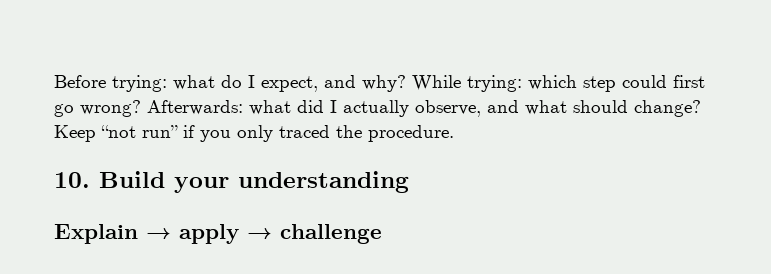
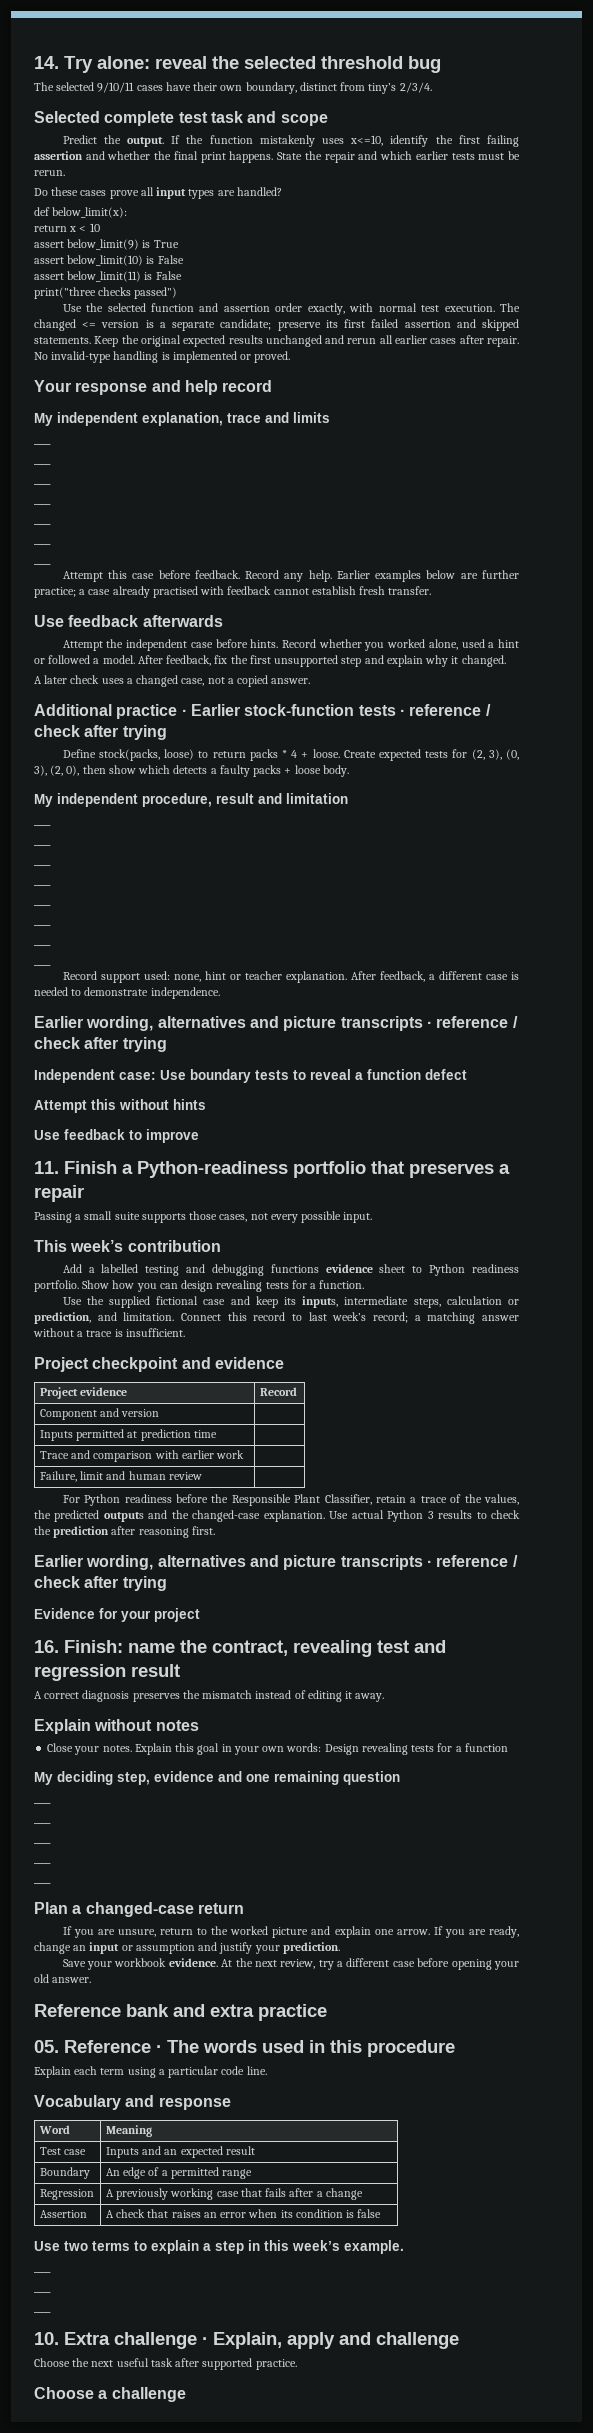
[54,75,705,92] [54,100,701,117] [54,125,454,142] [54,171,409,193] [54,224,272,244] Before trying: what do I expect, and why? While trying: which step could first go wrong? Afterwards: what did I actually observe, and what should change? Keep “not run” if you only traced the procedure. // 10. Build your understanding // Explain → apply → -> [34,56,441,73] [34,82,432,94] [34,111,328,126] [62,135,520,147] [34,151,520,163] [34,170,65,176] [34,187,282,199] [34,207,128,218] [34,223,100,232] [34,239,179,250] [34,255,184,266] [34,271,182,282] [34,287,178,299] [62,303,521,315] [34,319,519,331] [34,335,520,347] [34,351,291,363] [34,380,273,395] [34,412,330,426] [34,443,51,445] [34,463,51,465] [34,483,51,485] [34,503,51,505] [34,523,51,525] [34,543,51,545] [34,563,51,565] [62,570,519,582] [34,586,432,598] [34,615,223,627] [62,639,519,651] [34,655,506,667] [34,675,311,687] [34,704,491,719] [34,725,167,740] [62,749,520,761] [34,765,349,777] [34,793,348,807] [34,824,51,826] [34,844,51,846] [34,864,51,866] [34,884,51,886] [34,904,51,906] [34,924,51,926] [34,944,51,946] [34,964,51,966] [62,971,519,983] [34,987,220,999] [34,1016,518,1031] [34,1037,167,1052] [34,1069,467,1083] [34,1099,206,1113] [34,1129,199,1143] [34,1161,510,1178] [34,1185,84,1202] [34,1211,373,1223] [34,1240,221,1252] [62,1264,519,1276] [34,1280,365,1292] [62,1296,520,1308] [34,1312,520,1324] [33,1328,185,1337] [34,1357,284,1372] [39,1387,128,1399] [259,1387,297,1396] [39,1408,160,1420] [39,1429,217,1441] [39,1450,245,1462] [39,1471,202,1482] [62,1494,519,1506] [34,1510,520,1522] [34,1526,215,1538] [34,1555,518,1570] [34,1576,167,1591] [34,1608,200,1622] [34,1640,446,1657] [34,1664,180,1681] [34,1690,385,1702] [34,1719,199,1734] [47,1743,508,1755] [34,1771,400,1785] [34,1802,51,1804] [34,1822,51,1824] [34,1842,51,1844] [34,1862,51,1864] [34,1882,51,1884] [34,1902,244,1917] [62,1926,520,1938] [34,1942,340,1954] [62,1958,519,1970] [34,1974,92,1983] [34,2004,327,2021] [34,2040,455,2057] [34,2066,267,2078] [34,2095,231,2110] [38,2125,70,2134] [105,2125,152,2137] [39,2147,87,2155] [105,2146,255,2158] [39,2167,90,2179] [105,2167,253,2179] [39,2189,94,2200] [105,2188,363,2200] [39,2210,87,2218] [105,2209,382,2218] [34,2240,404,2254] [34,2271,51,2273] [34,2291,51,2293] [34,2311,51,2313] [34,2332,459,2349] [34,2358,297,2370] [34,2387,108,2399] 14. Try alone: reveal the selected threshold bug // The selected 9/10/11 cases have their own boundary, distinct from tiny’s 2/3/4. // Selected complete test task and scope // Predict the output. If the function mistakenly uses x<=10, identify the first failing assertion and whether the final print happens. State the repair and which earlier tests must be rerun. // Do these cases prove all input types are handled? // def below_limit(x): // return x < 10 // assert below_limit(9) is True // assert below_limit(10) is False // assert below_limit(11) is False // print("three checks passed") // Use the selected function and assertion order exactly, with normal test execution. The changed <= version is a separate candidate; preserve its first failed assertion and skipped statements. Keep the original expected results unchanged and rerun all earlier cases after repair. No invalid-type handling is implemented or proved. // Your response and help record // My independent explanation, trace and limits // ____ // ____ // ____ // ____ // ____ // ____ // ____ // Attempt this case before feedback. Record any help. Earlier examples below are further practice; a case already practised with feedback cannot establish fresh transfer. // Use feedback afterwards // Attempt the independent case before hints. Record whether you worked alone, used a hint or followed a model. After feedback, fix the first unsupported step and explain why it changed. // A later check uses a changed case, not a copied answer. // Additional practice · Earlier stock-function tests · reference / check after trying // Define stock(packs, loose) to return packs * 4 + loose. Create expected tests for (2, 3), (0, 3), (2, 0), then show which detects a faulty packs + loose body. // My independent procedure, result and limitation // ____ // ____ // ____ // ____ // ____ // ____ // ____ // ____ // Record support used: none, hint or teacher explanation. After feedback, a different case is needed to demonstrate independence. // Earlier wording, alternatives and picture transcripts · reference / check after trying // Independent case: Use boundary tests to reveal a function defect // Attempt this without hints // Use feedback to improve // 11. Finish a Python-readiness portfolio that preserves a repair // Passing a small suite supports those cases, not every possible input. // This week’s contribution // Add a labelled testing and debugging functions evidence sheet to Python readiness portfolio. Show how you can design revealing tests for a function. // Use the supplied fictional case and keep its inputs, intermediate steps, calculation or prediction, and limitation. Connect this record to last week’s record; a matching answer without a trace is insufficient. // Project checkpoint and evidence // Project evidence | Record // Component and version | // Inputs permitted at prediction time | // Trace and comparison with earlier work | // Failure, limit and human review | // For Python readiness before the Responsible Plant Classifier, retain a trace of the values, the predicted outputs and the changed-case explanation. Use actual Python 3 results to check the prediction after reasoning first. // Earlier wording, alternatives and picture transcripts · reference / check after trying // Evidence for your project // 16. Finish: name the contract, revealing test and regression result // A correct diagnosis preserves the mismatch instead of editing it away. // Explain without notes // Close your notes. Explain this goal in your own words: Design revealing tests for a function // My deciding step, evidence and one remaining question // ____ // ____ // ____ // ____ // ____ // Plan a changed-case return // If you are unsure, return to the worked picture and explain one arrow. If you are ready, change an input or assumption and justify your prediction. // Save your workbook evidence. At the next review, try a different case before opening your old answer. // Reference bank and extra practice // 05. Reference · The words used in this procedure // Explain each term using a particular code line. // Vocabulary and response // Word | Meaning // Test case | Inputs and an expected result // Boundary | An edge of a permitted range // Regression | A previously working case that fails after a change // Assertion | A check that raises an error when its condition is false // Use two terms to explain a step in this week’s example. // ____ // ____ // ____ // 10. Extra challenge · Explain, apply and challenge // Choose the next useful task after supported practice. // Choose a

